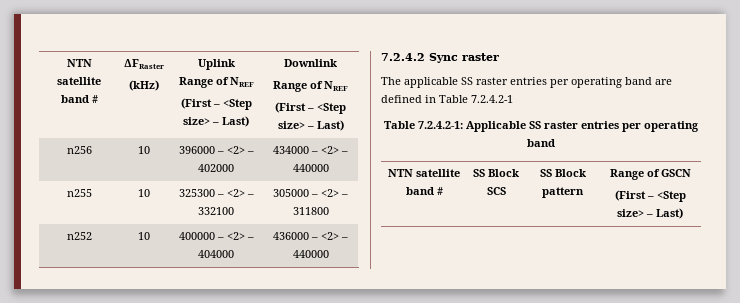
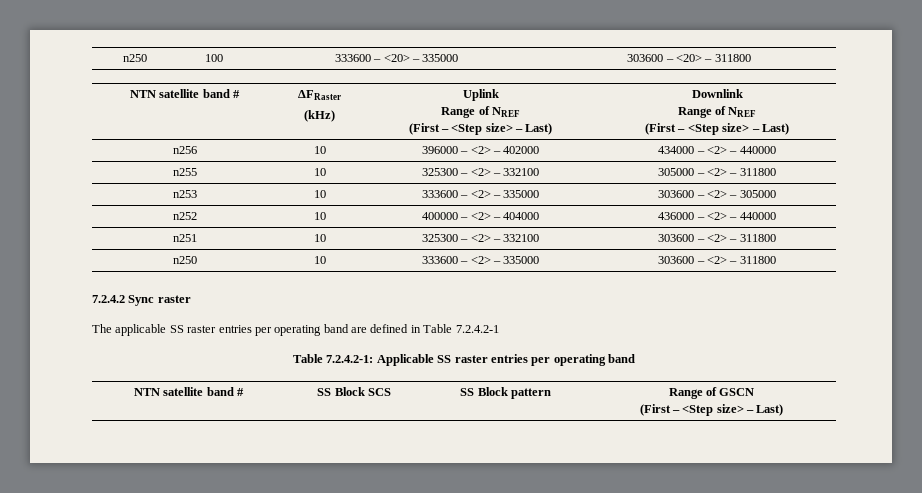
(66, 63) none -> [123,54,147,62] [205,54,223,62] [334,54,459,62] [627,54,751,62] n250 | 100 | 333600 – <20> – 335000 | 303600 – <20> – 311800 //
(329, 211) none -> [172,190,197,198] [313,190,326,198] [421,190,540,198] [658,190,776,198] // n253 | 10 | 333600 – <2> – 335000 | 303600 – <2> – 305000
(329, 254) none -> [172,234,197,242] [313,234,326,242] [421,234,540,242] [658,234,776,242] [172,256,197,264] [313,256,326,264] [421,256,540,264] [658,256,776,264] // n251 | 10 | 325300 – <2> – 332100 | 303600 – <2> – 311800 // n250 | 10 | 333600 – <2> – 335000 | 303600 – <2> – 311800

